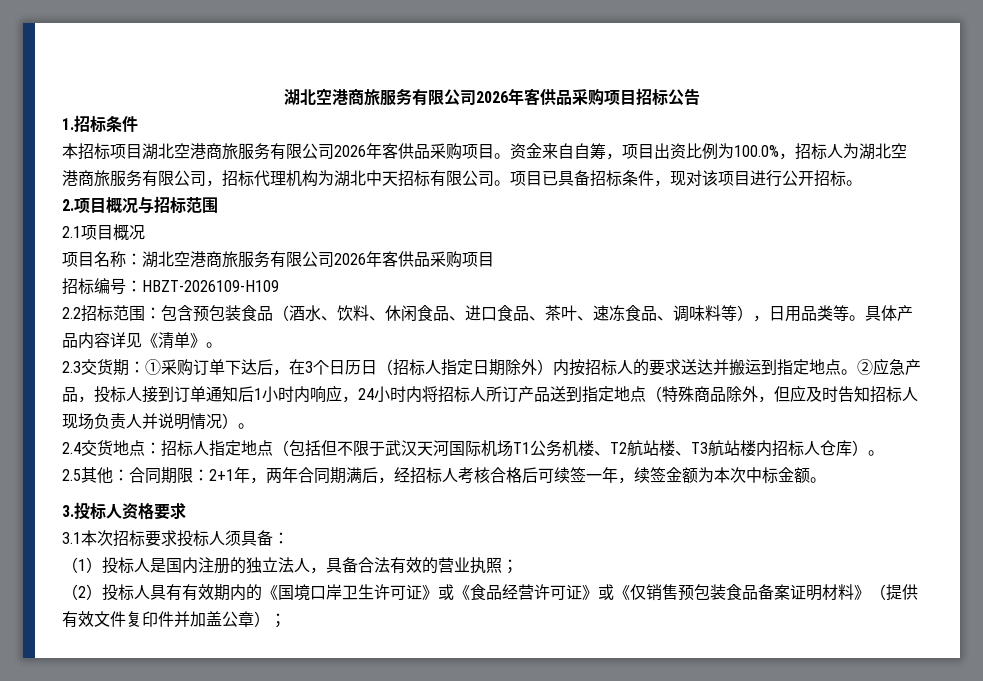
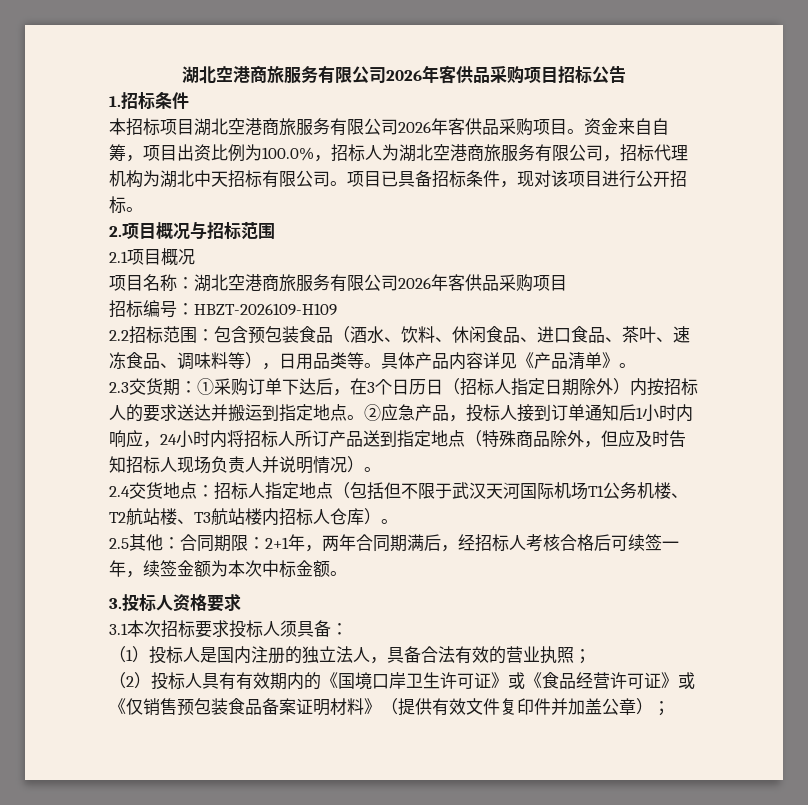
(158, 340) none -> [534,352,568,369] 产品

